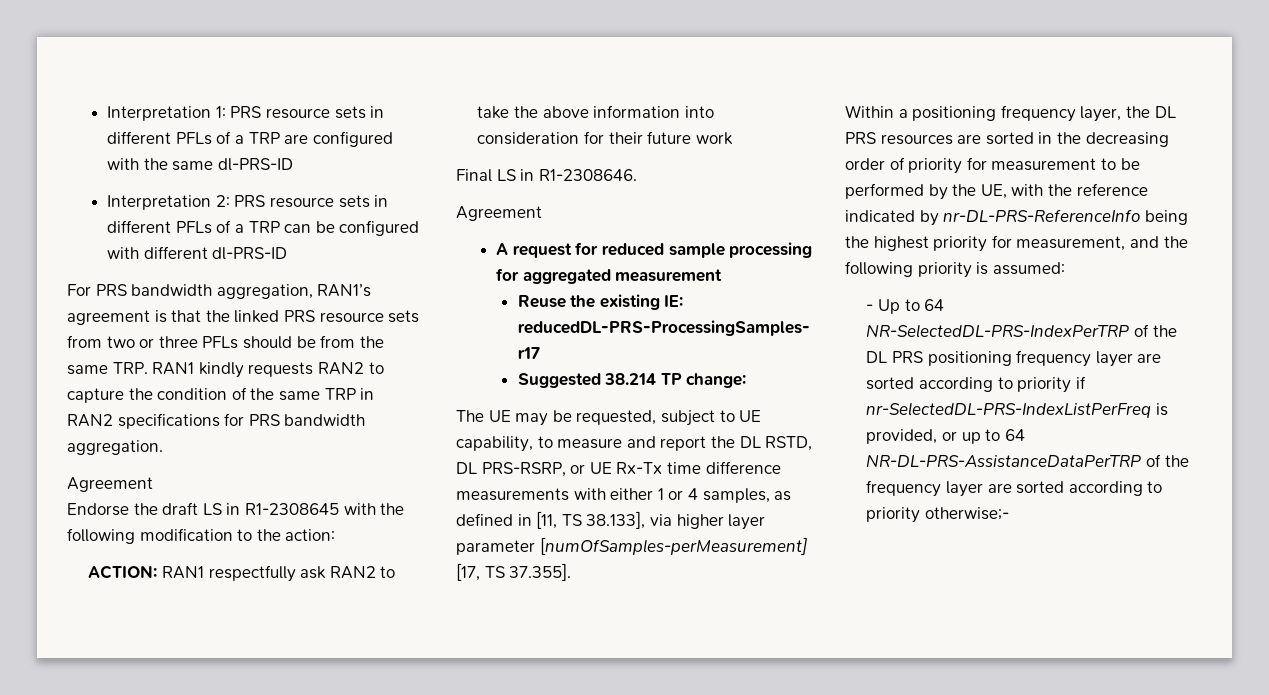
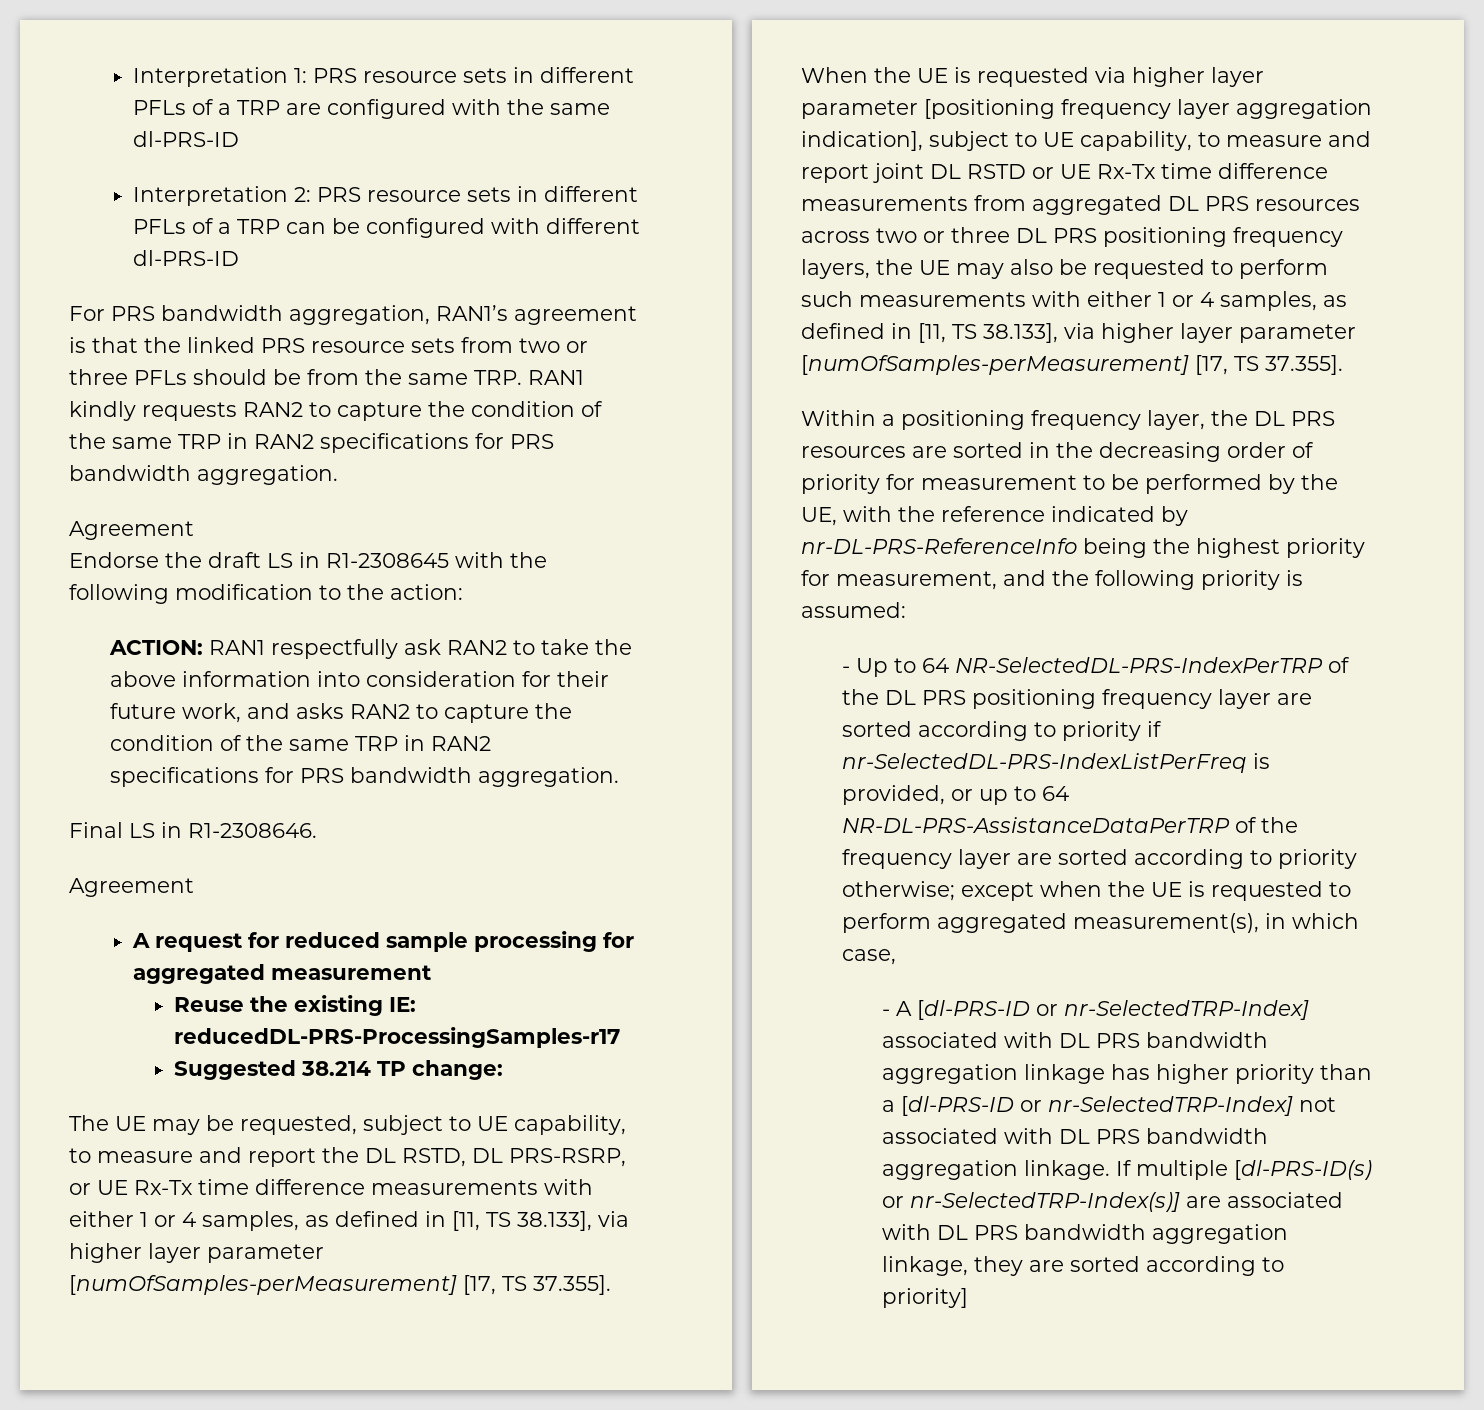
[695,132,733,145] work -> [181,703,572,723] [109,735,491,751] [109,767,619,787] work, and asks RAN2 to capture the condition of the same TRP in RAN2 specifications for PRS bandwidth aggregation.
(572, 572) none -> [801,67,1264,87] [801,99,1372,119] [801,131,1371,151] [801,163,1328,183] [801,195,1360,215] [801,227,1343,247] [801,259,1328,279] [801,291,1347,311] [801,323,1356,343] [801,355,1343,375] When the UE is requested via higher layer parameter [positioning frequency layer aggregation indication], subject to UE capability, to measure and report joint DL RSTD or UE Rx-Tx time difference measurements from aggregated DL PRS resources across two or three DL PRS positioning frequency layers, the UE may also be requested to perform such measurements with either 1 or 4 samples, as defined in [11, TS 38.133], via higher layer parameter [numOfSamples-perMeasurement] [17, TS 37.355].
[925,507,1010,520] otherwise;- -> [841,881,1351,901] [841,913,1359,933] [841,949,896,965] [882,1000,1310,1020] [882,1032,1269,1048] [882,1064,1373,1084] [882,1096,1337,1116] [882,1128,1269,1144] [882,1160,1373,1180] [882,1192,1344,1212] [882,1224,1289,1244] [882,1256,1285,1276] [882,1288,969,1308] otherwise; except when the UE is requested to perform aggregated measurement(s), in which case, // - A [dl-PRS-ID or nr-SelectedTRP-Index] associated with DL PRS bandwidth aggregation linkage has higher priority than a [dl-PRS-ID or nr-SelectedTRP-Index] not associated with DL PRS bandwidth aggregation linkage. If multiple [dl-PRS-ID(s) or nr-SelectedTRP-Index(s)] are associated with DL PRS bandwidth aggregation linkage, they are sorted according to priority]

